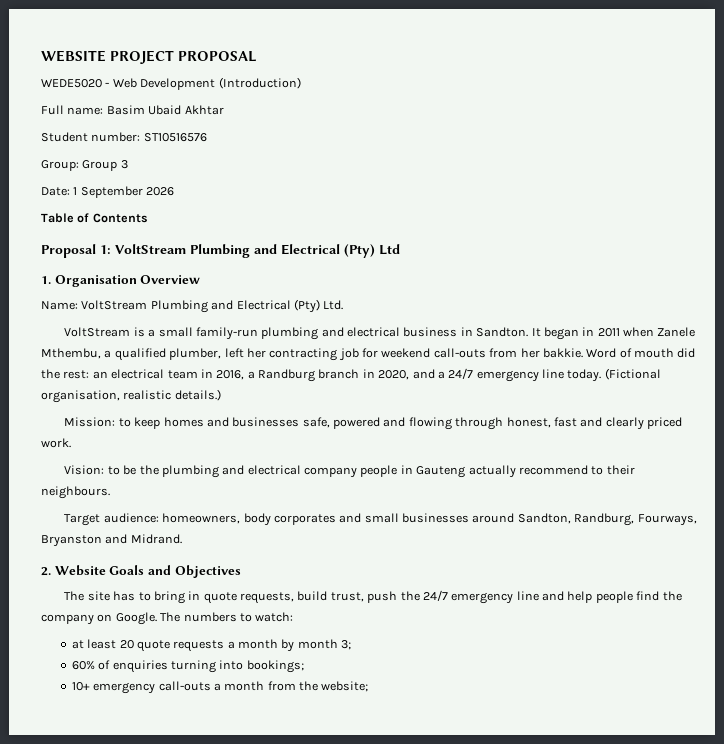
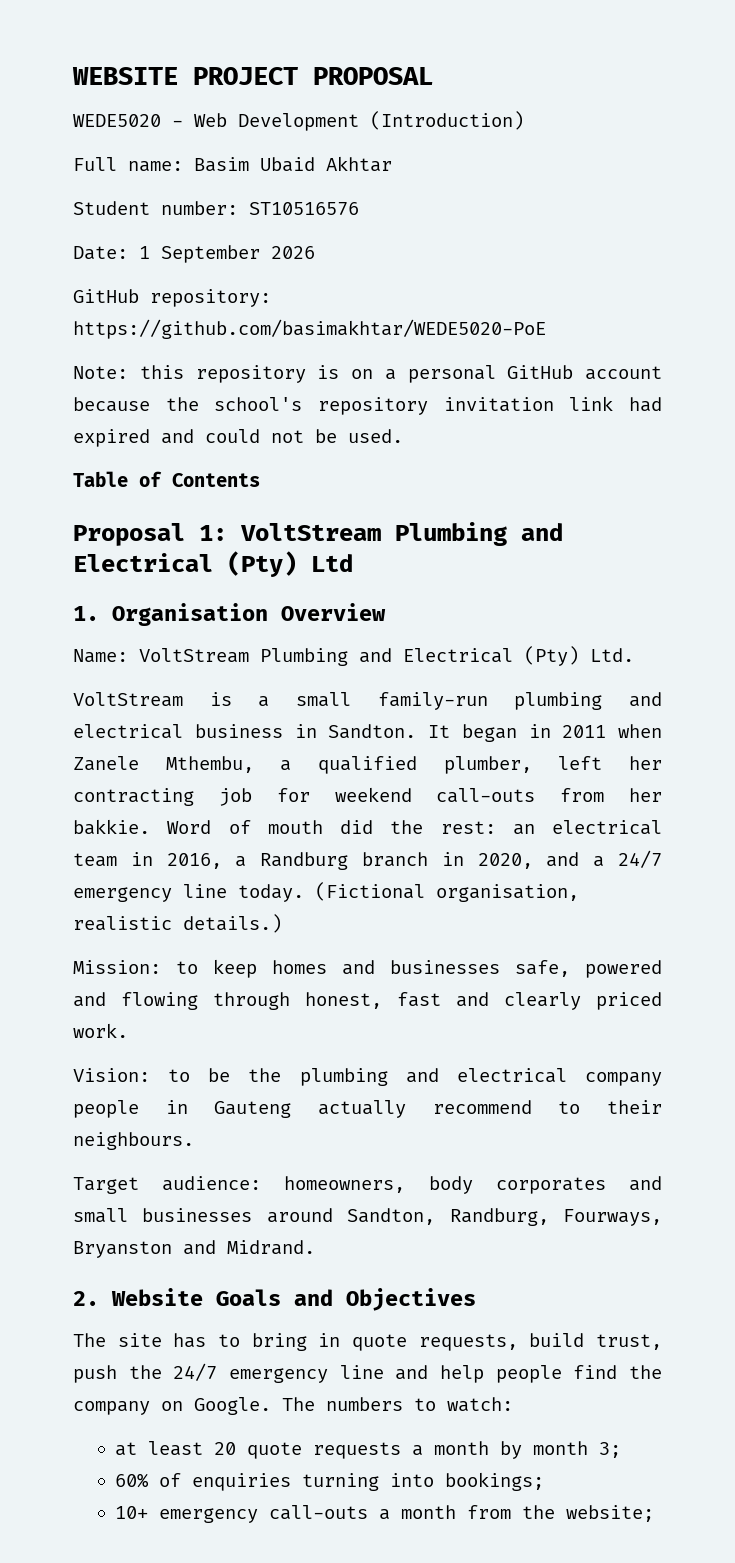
[41,160,128,171] // Group: Group 3 -> (359, 208) none
(175, 191) none -> [73,289,271,307] [73,319,546,339] [73,365,662,383] [73,396,662,415] [73,429,403,447] // GitHub repository: https://github.com/basimakhtar/WEDE5020-PoE // Note: this repository is on a personal GitHub account because the school's repository invitation link had expired and could not be used.

